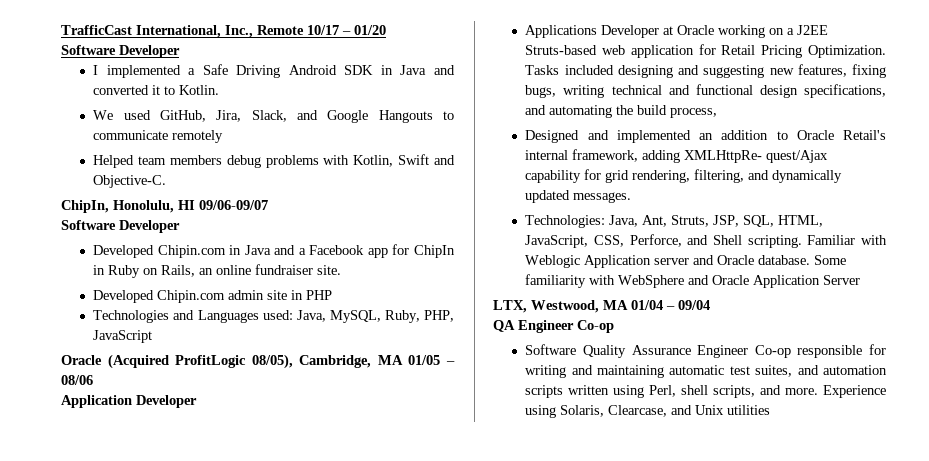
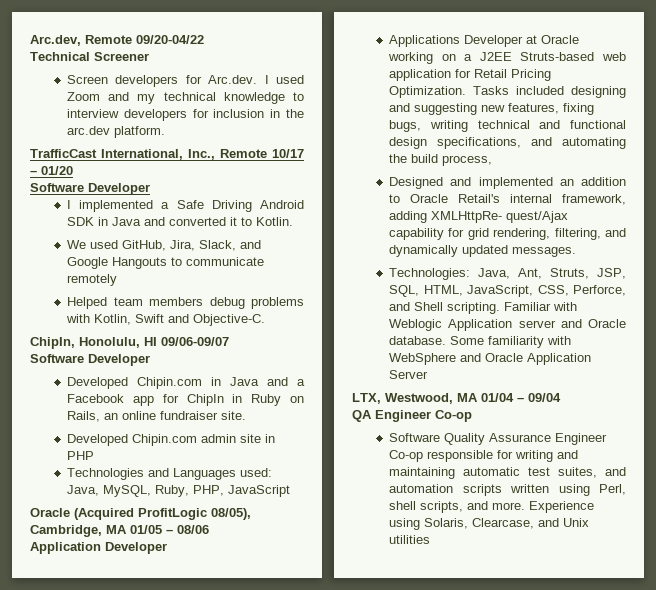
(61, 30) none -> [30,35,204,46] [30,52,149,61] [67,75,304,87] [67,92,304,104] [67,109,305,121] [67,126,166,138] Arc.dev, Remote 09/20-04/22 // Technical Screener // Screen developers for Arc.dev. I used Zoom and my technical knowledge to interview developers for inclusion in the arc.dev platform. //

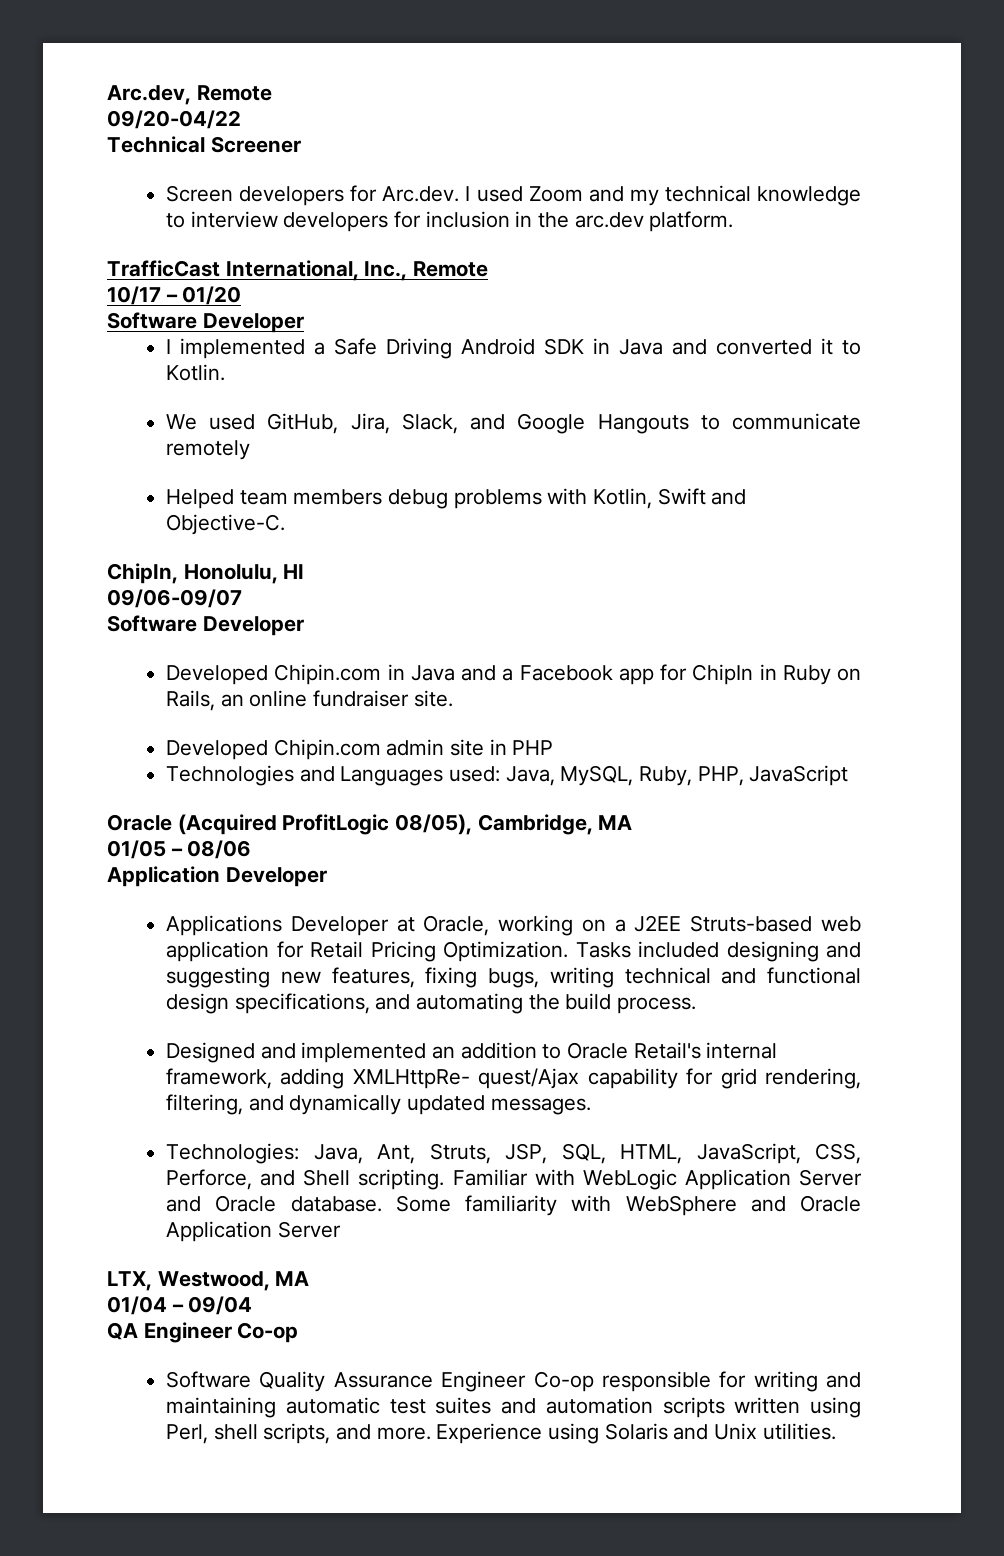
(132, 39) none -> (272, 93) //
(267, 153) none -> (489, 269) //
(157, 341) none -> (305, 571) //
(127, 529) none -> (633, 822) //
[541,35,580,44] Oracle -> [423,915,490,936] Oracle,
[442,155,493,166] process, -> [617,997,697,1014] process.
[389,319,556,331] Weblogic Application server -> [582,1169,862,1190] WebLogic Application Server
(478, 397) none -> (310, 1278) //
[558,467,598,478] suites, -> [435,1397,492,1414] suites
[424,518,535,529] Solaris, Clearcase, -> [604,1423,668,1440] Solaris
[389,535,431,544] utilities -> [762,1423,836,1440] utilities.

